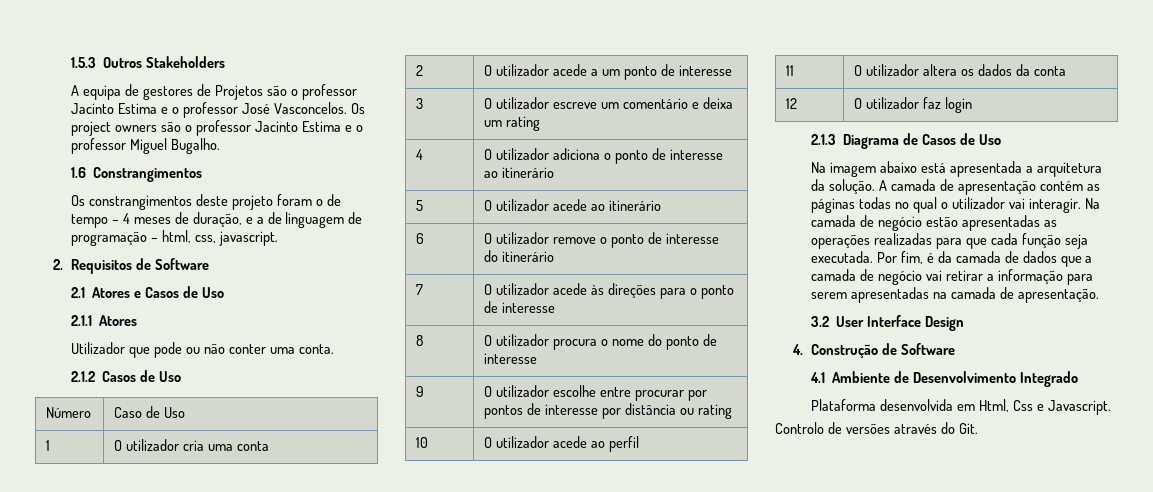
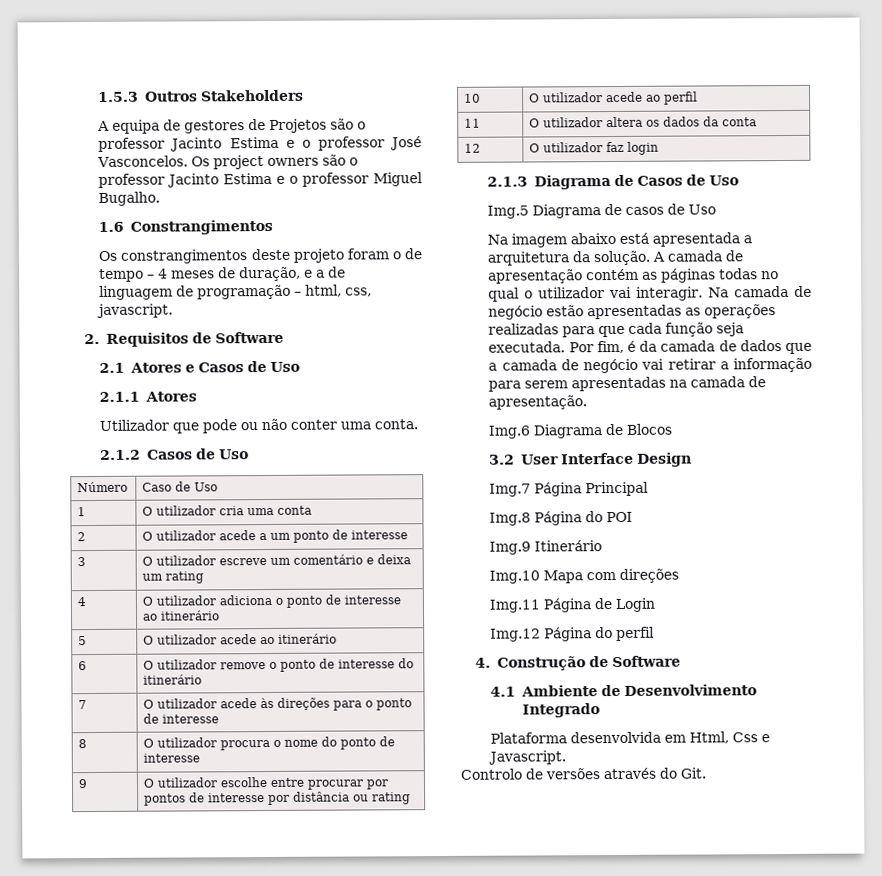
(1002, 139) none -> [487,203,717,219] // Img.5 Diagrama de casos de Uso
(1099, 295) none -> [488,423,673,439] // Img.6 Diagrama de Blocos
(965, 323) none -> [489,481,650,497] [489,511,634,526] [489,540,603,555] [489,568,680,584] [489,597,657,613] [490,626,656,642] // Img.7 Página Principal // Img.8 Página do POI // Img.9 Itinerário // Img.10 Mapa com direções // Img.11 Página de Login // Img.12 Página do perfil

